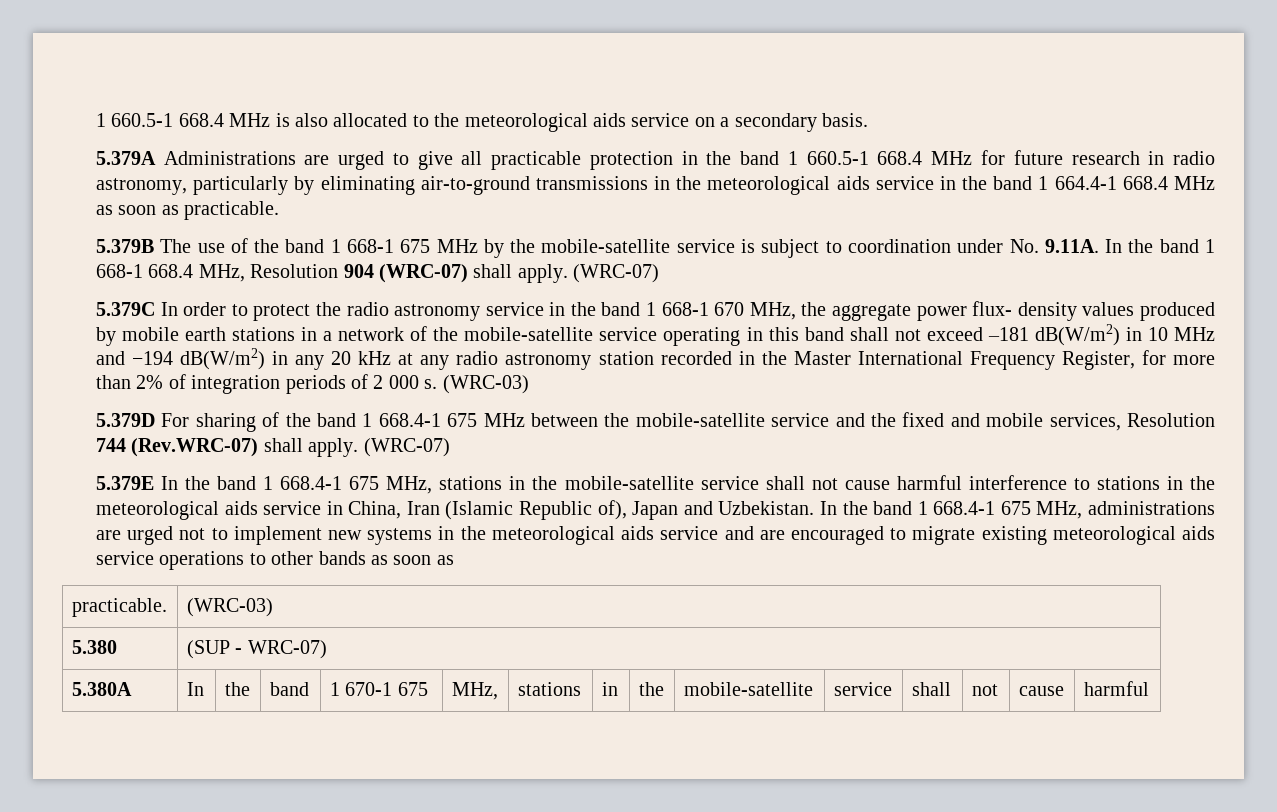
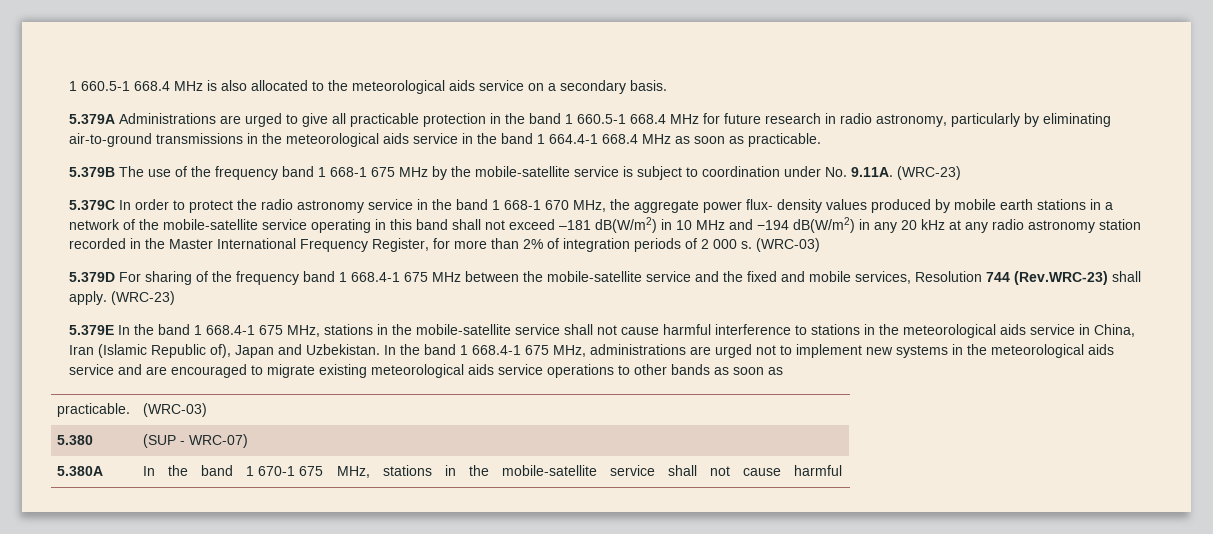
(280, 246) none -> [215,166,279,180] frequency
[1105,239,1215,253] [95,264,660,283] In the band 1 668-1 668.4 MHz, Resolution 904 (WRC-07) shall apply. (WRC-07) -> [897,166,962,180] (WRC-23)
(311, 420) none -> [236,271,300,285] frequency
[131,438,450,457] (Rev.WRC-07) shall apply. (WRC-07) -> [1014,271,1142,285] [69,291,176,305] (Rev.WRC-23) shall apply. (WRC-23)

